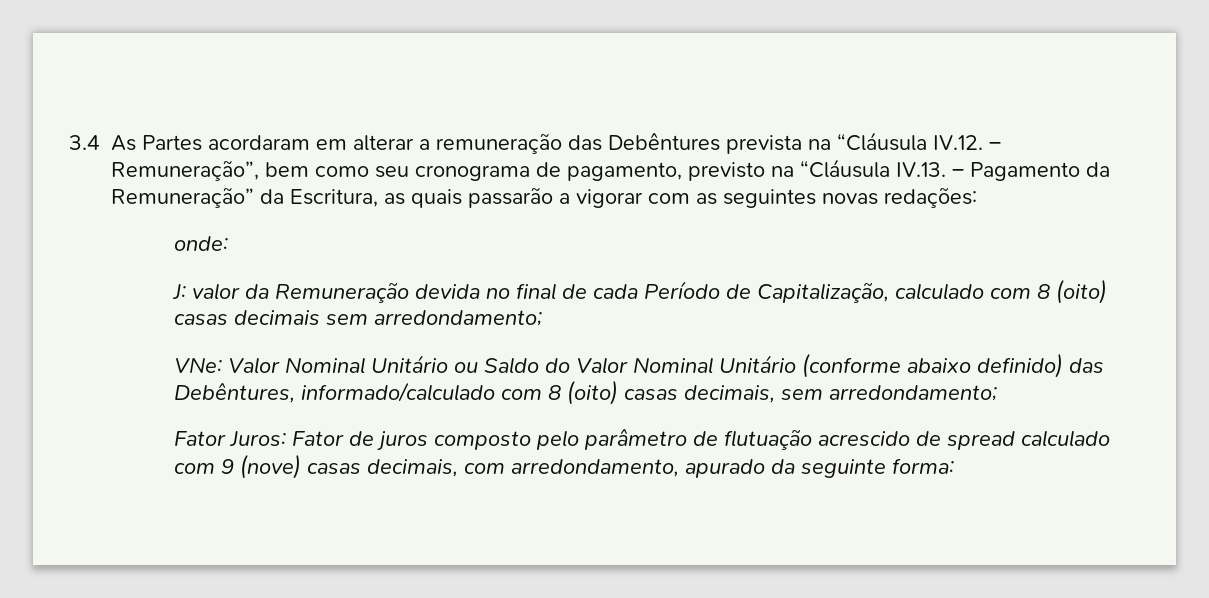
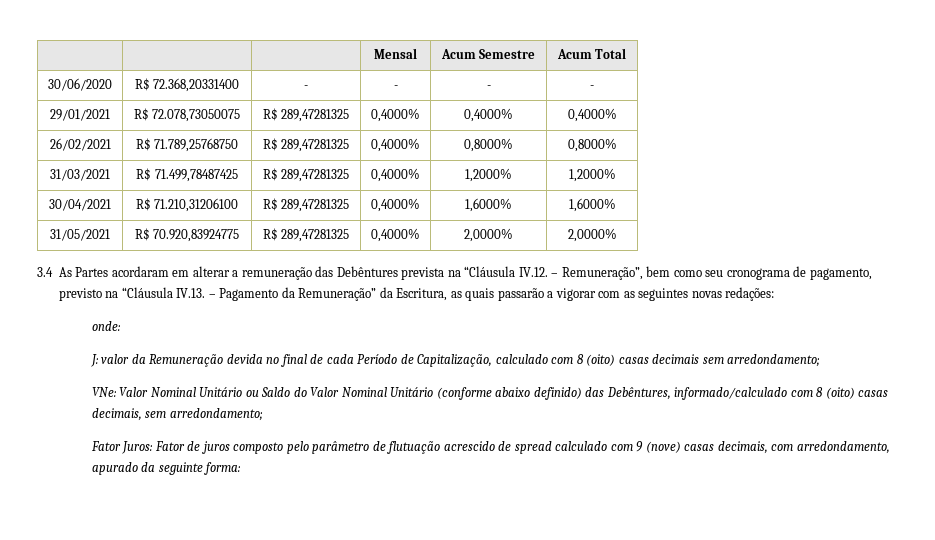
(69, 142) none -> [374,48,417,59] [440,49,536,59] [556,48,627,59] [48,78,112,91] [134,78,240,92] [304,85,308,89] [393,85,398,89] [486,85,491,89] [590,85,594,89] [50,109,110,121] [133,108,241,122] [262,108,350,122] [371,108,420,122] [464,108,513,122] [567,108,617,122] [49,138,111,151] [135,138,239,152] [262,138,350,152] [371,138,420,152] [464,138,513,152] [567,138,617,152] [50,169,110,181] [136,168,238,182] [262,168,350,182] [371,168,420,182] [465,168,512,182] [568,168,616,182] [49,199,111,211] [135,198,239,212] [262,198,350,212] [371,198,420,212] [465,198,512,212] [568,198,616,212] [50,229,110,241] [134,228,240,242] [262,228,350,242] [371,228,420,242] [464,228,513,242] [567,228,617,242] | | | Mensal | Acum Semestre | Acum Total // 30/06/2020 | R$ 72.368,20331400 | - | - | - | - // 29/01/2021 | R$ 72.078,73050075 | R$ 289,47281325 | 0,4000% | 0,4000% | 0,4000% // 26/02/2021 | R$ 71.789,25768750 | R$ 289,47281325 | 0,4000% | 0,8000% | 0,8000% // 31/03/2021 | R$ 71.499,78487425 | R$ 289,47281325 | 0,4000% | 1,2000% | 1,2000% // 30/04/2021 | R$ 71.210,31206100 | R$ 289,47281325 | 0,4000% | 1,6000% | 1,6000% // 31/05/2021 | R$ 70.920,83924775 | R$ 289,47281325 | 0,4000% | 2,0000% | 2,0000% //

